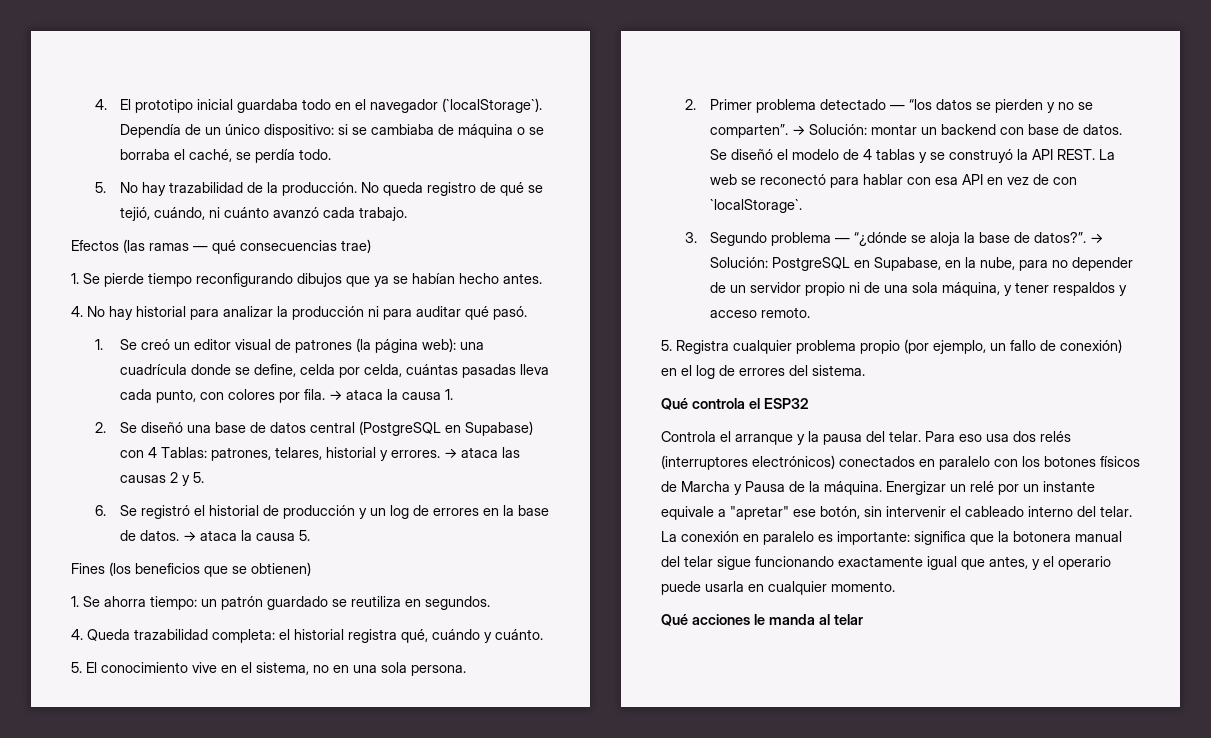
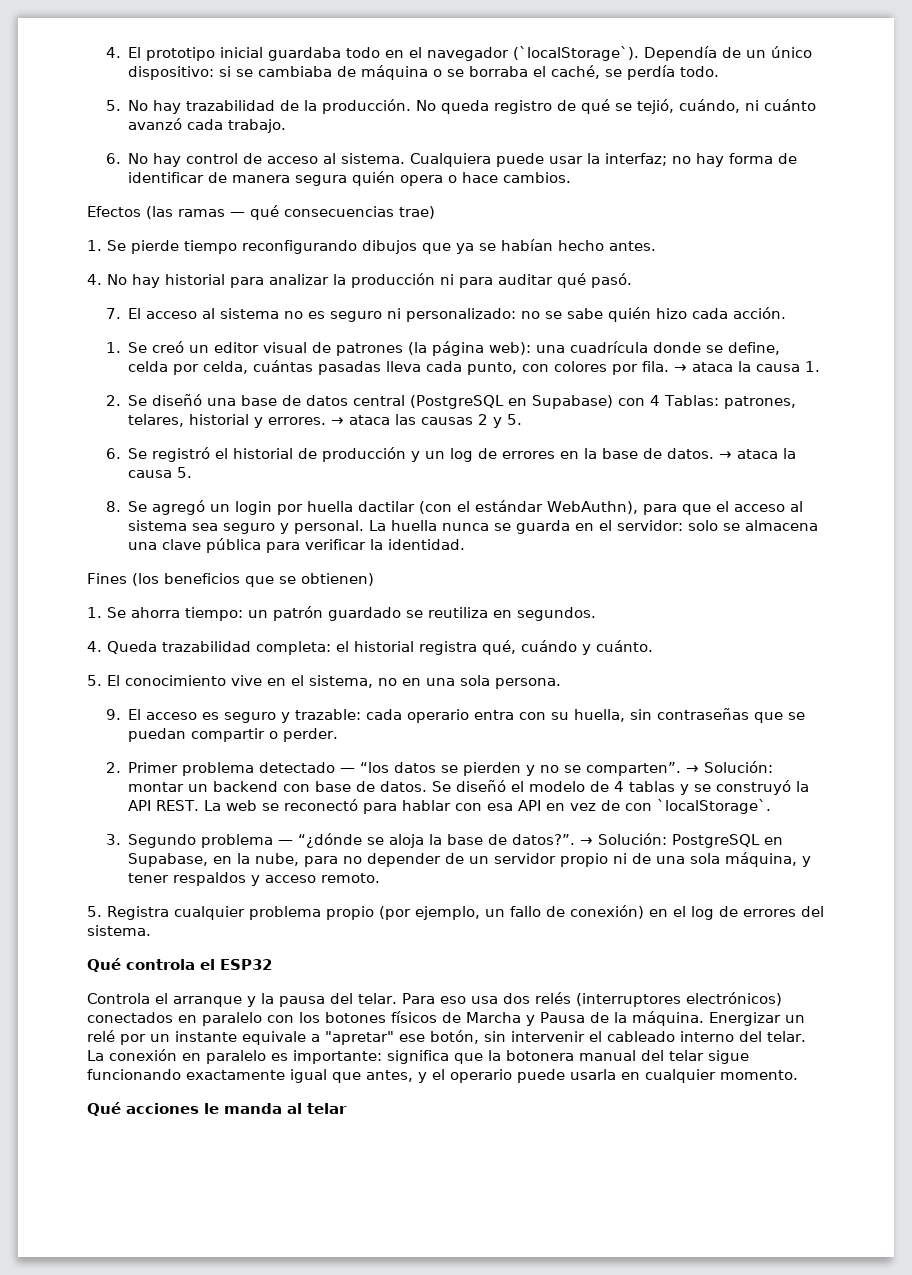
(407, 214) none -> [105,153,798,167] [128,171,572,186] // 6. No hay control de acceso al sistema. Cualquiera puede usar la interfaz; no hay forma de identificar de manera segura quién opera o hace cambios.
(527, 313) none -> [105,307,787,322] // 7. El acceso al sistema no es seguro ni personalizado: no se sabe quién hizo cada acción.
(310, 535) none -> [105,500,804,515] [128,520,819,534] [128,538,466,553] // 8. Se agregó un login por huella dactilar (con el estándar WebAuthn), para que el acceso al sistema sea seguro y personal. La huella nunca se guarda en el servidor: solo se almacena una clave pública para verificar la identidad.
(466, 670) none -> [105,708,806,723] [128,728,339,742] // 9. El acceso es seguro y trazable: cada operario entra con su huella, sin contraseñas que se puedan compartir o perder.

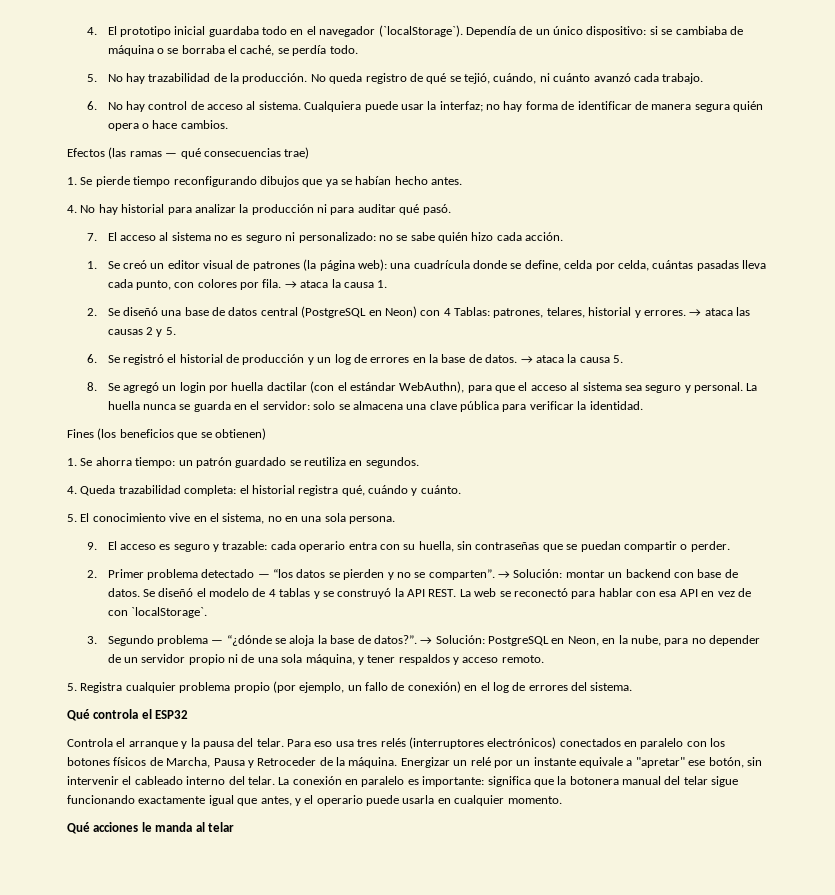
[532,395,614,409] Supabase) -> [384,306,417,318] Neon)
[128,853,209,867] Supabase, -> [567,636,599,646] Neon,
[502,993,530,1004] dos -> [357,739,378,747] tres
[466,1012,585,1026] Marcha y Pausa -> [166,757,317,768] Marcha, Pausa y Retroceder

